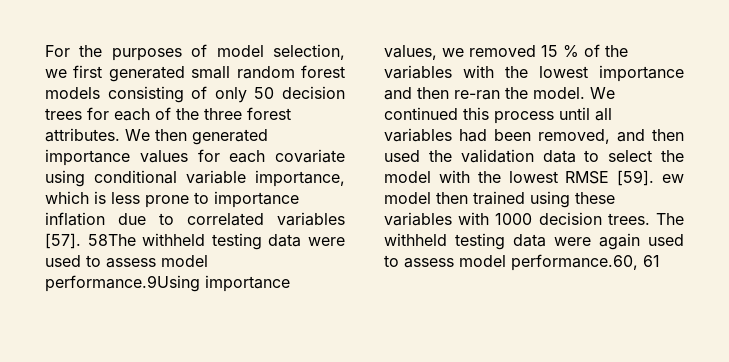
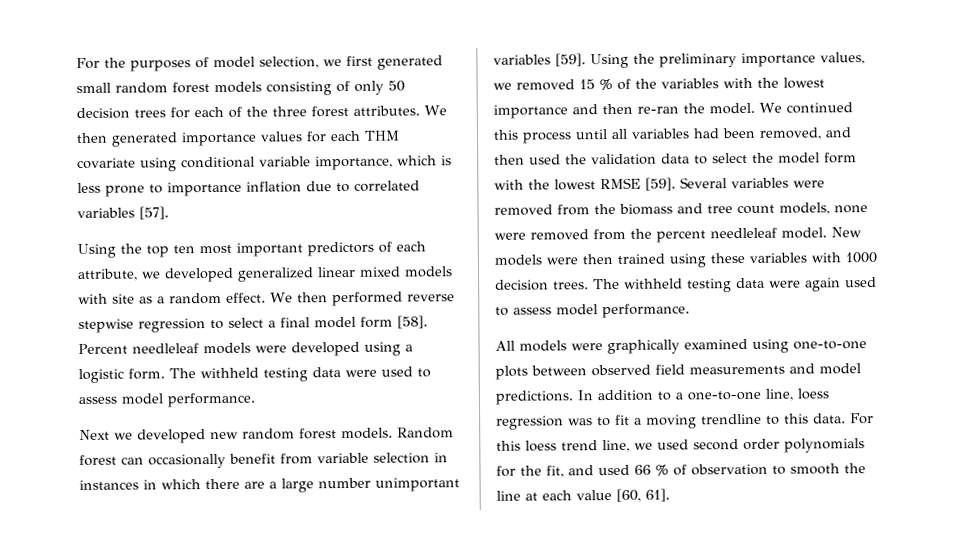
(266, 156) none -> [364,130,400,141] THM
[87,234,136,246] 58The -> [77,241,426,259] [77,266,453,283] [78,291,455,307] [78,315,428,334] [78,341,413,357] [78,368,196,383] // Using the top ten most important predictors of each attribute, we developed generalized linear mixed models with site as a random effect. We then performed reverse stepwise regression to select a final model form [58]. Percent needleleaf models were developed using a logistic form. The
[45,275,200,292] performance.9Using -> [167,392,256,408] [79,427,454,444] [79,452,448,469] [79,477,460,493] [493,53,737,69] performance. // Next we developed new random forest models. Random forest can occasionally benefit from variable selection in instances in which there are a large number unimportant variables [59]. Using the preliminary
(431, 177) none -> [824,152,857,164] form
[662,174,684,183] [384,192,431,204] ew model -> [680,177,825,189] [494,202,868,216] [494,227,862,243] [494,254,578,266] Several variables were removed from the biomass and tree count models, none were removed from the percent needleleaf model. New models were
[511,254,660,271] performance.60, 61 -> [602,303,690,319] [495,338,867,355] [495,363,861,380] [495,388,829,405] [496,413,874,430] [496,438,865,453] [496,463,866,478] [496,488,670,502] performance. // All models were graphically examined using one-to-one plots between observed field measurements and model predictions. In addition to a one-to-one line, loess regression was to fit a moving trendline to this data. For this loess trend line, we used second order polynomials for the fit, and used 66 % of observation to smooth the line at each value [60, 61].

